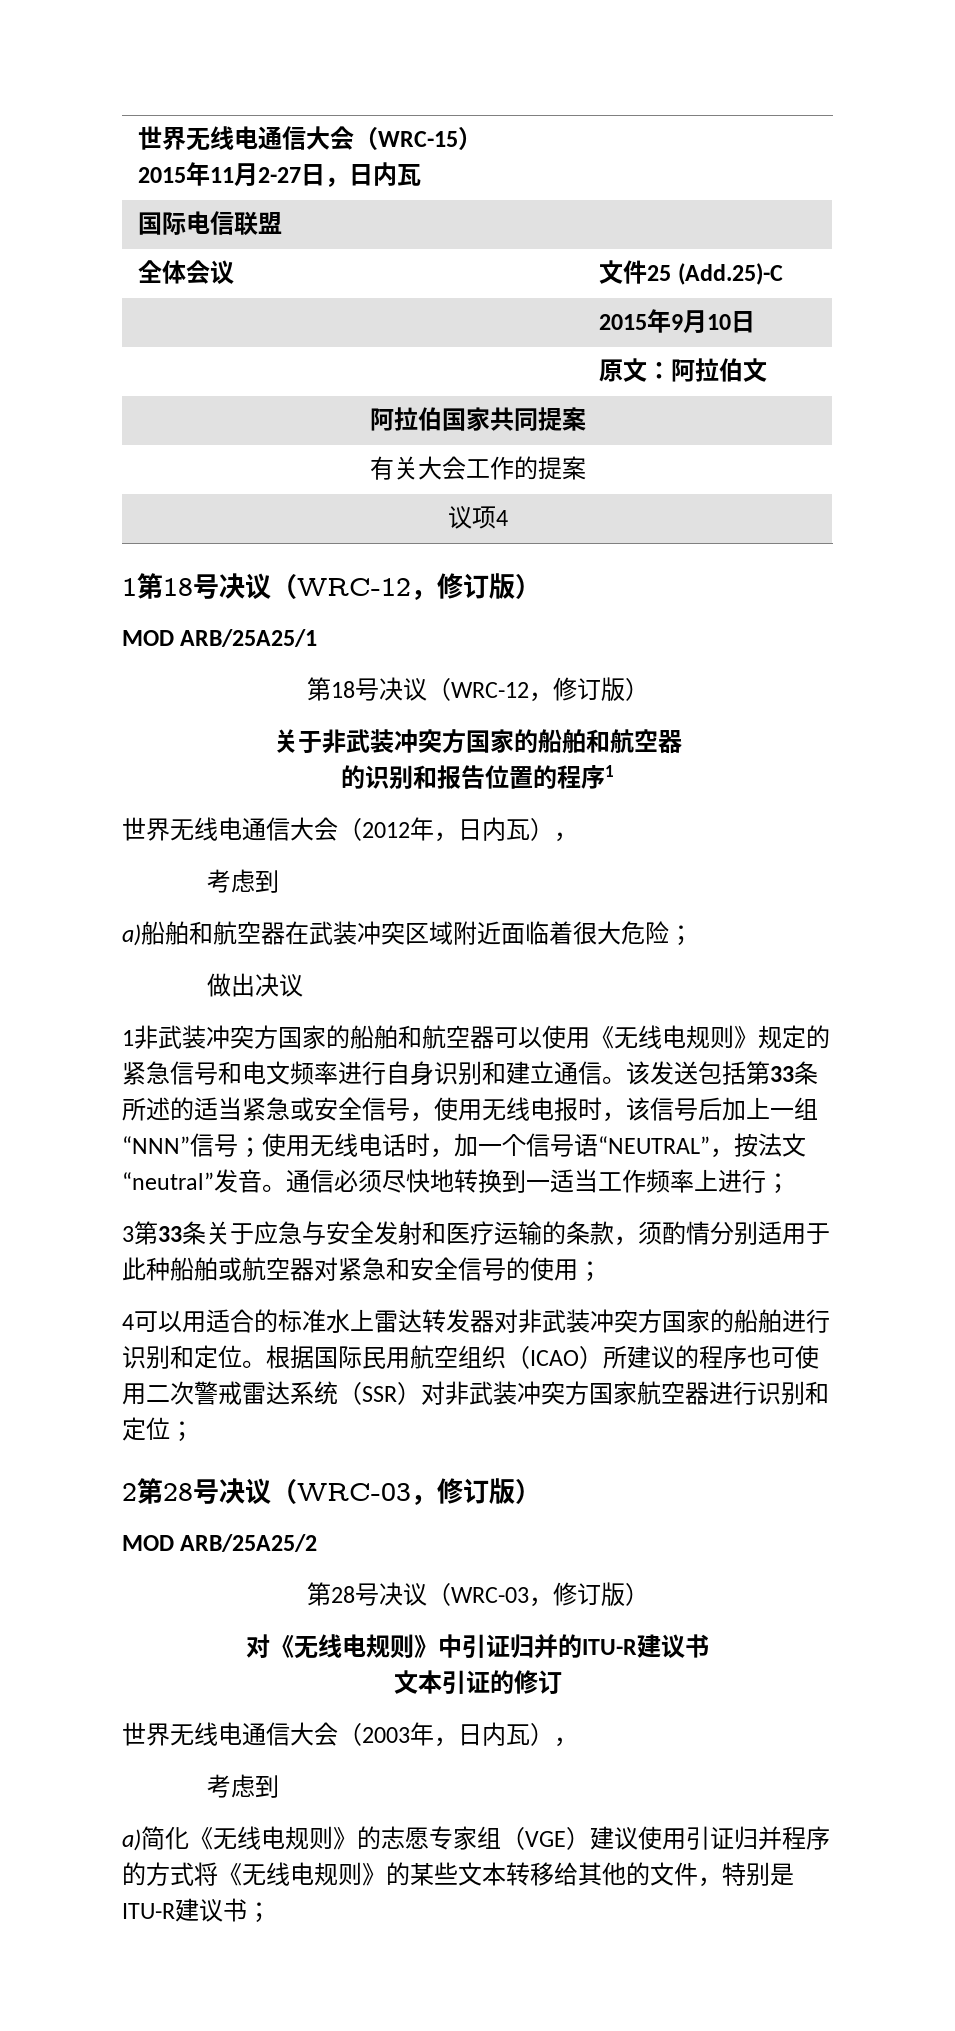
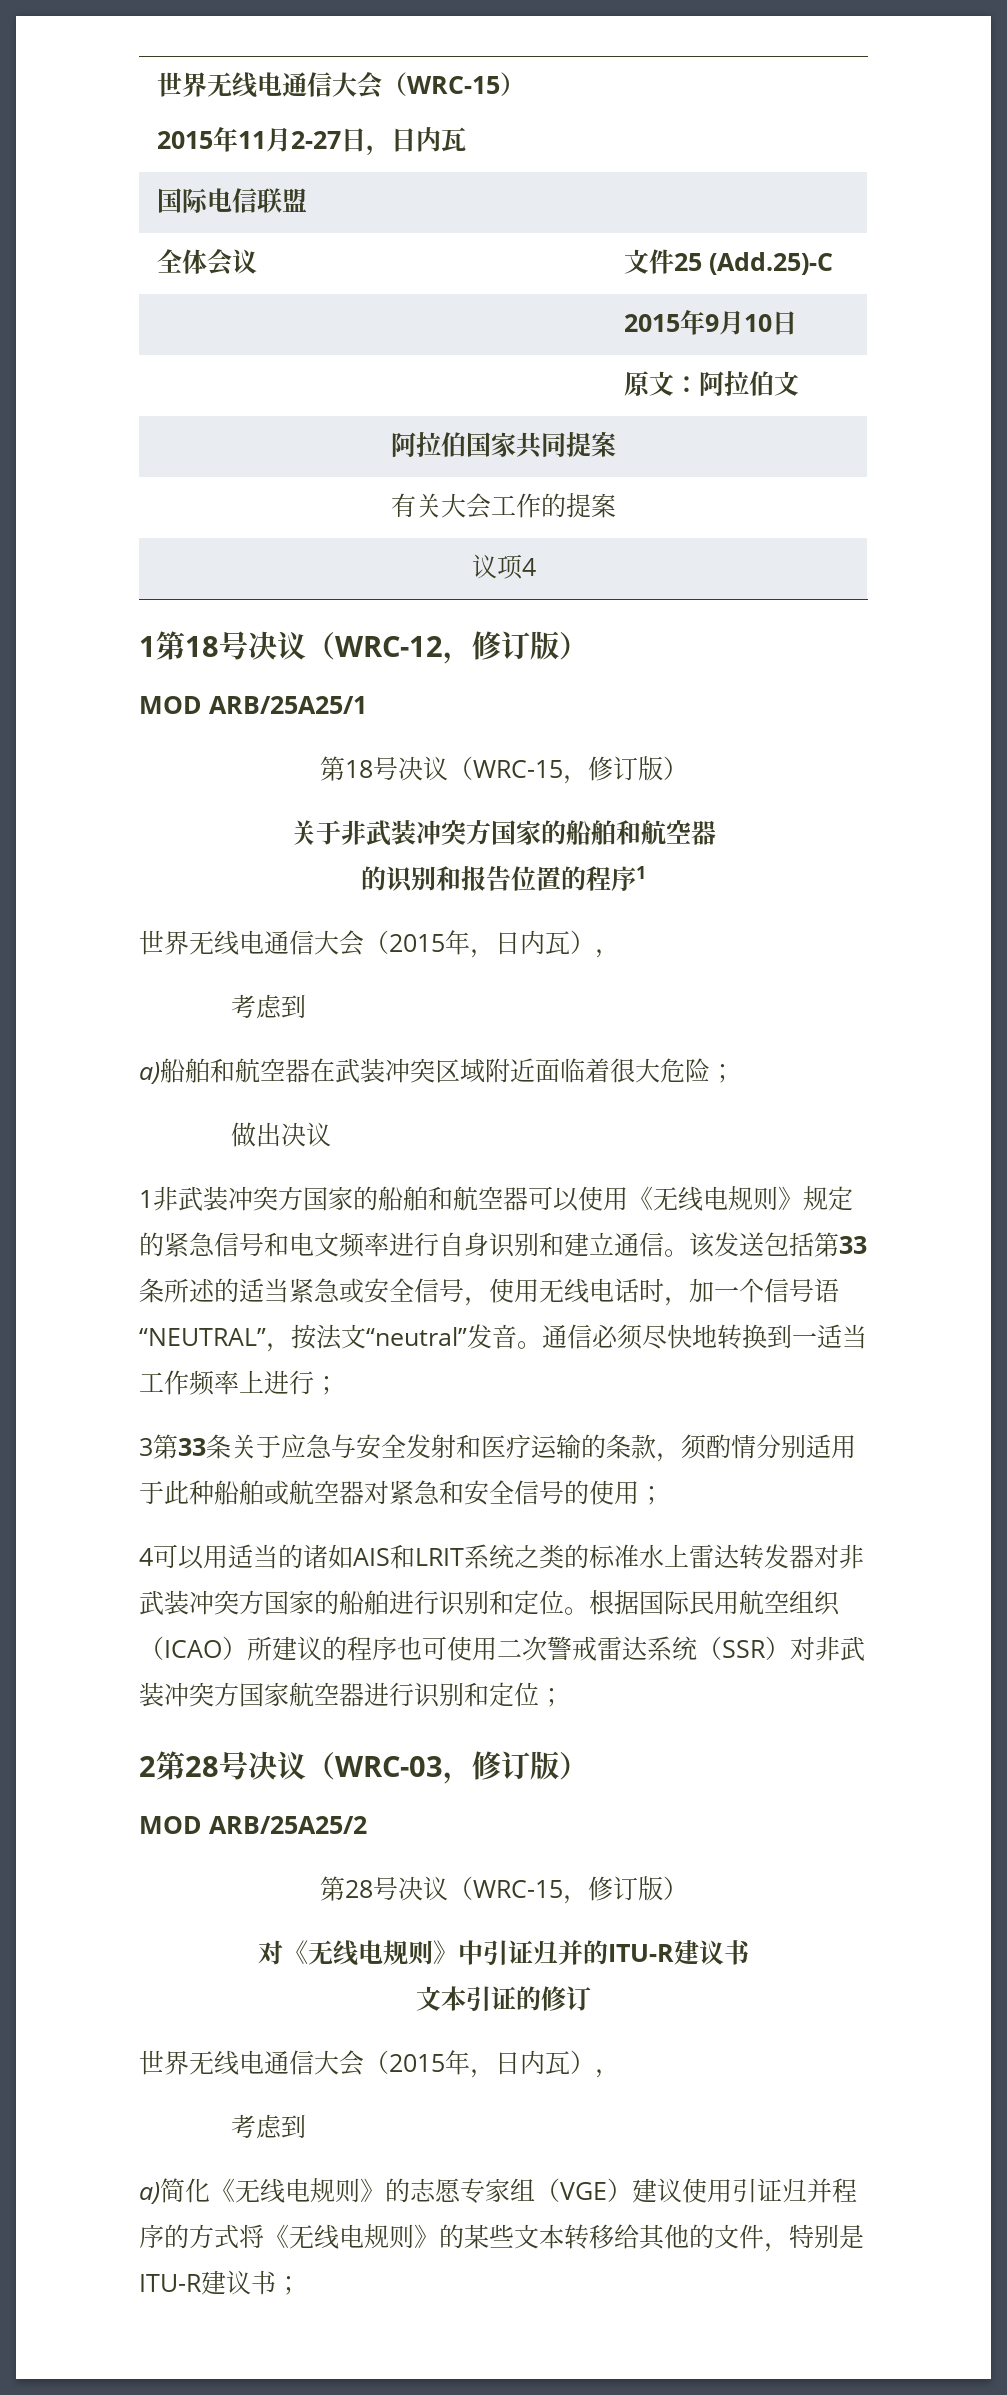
[450,682,529,698] WRC-12 -> [472,760,563,778] WRC-15
[362,822,410,838] 2012 -> [389,934,445,952] 2015
[554,1097,818,1122] [122,1133,382,1158] 报时，该信号后加上一组“NNN”信号；使用无线电 -> (614, 1290) none
[230,1309,254,1333] 合 -> [253,1544,564,1569] 当的诸如AIS和LRIT系统之类
[450,1587,529,1603] WRC-03 -> [472,1880,563,1898] WRC-15
[362,1727,410,1743] 2003 -> [389,2054,445,2072] 2015

